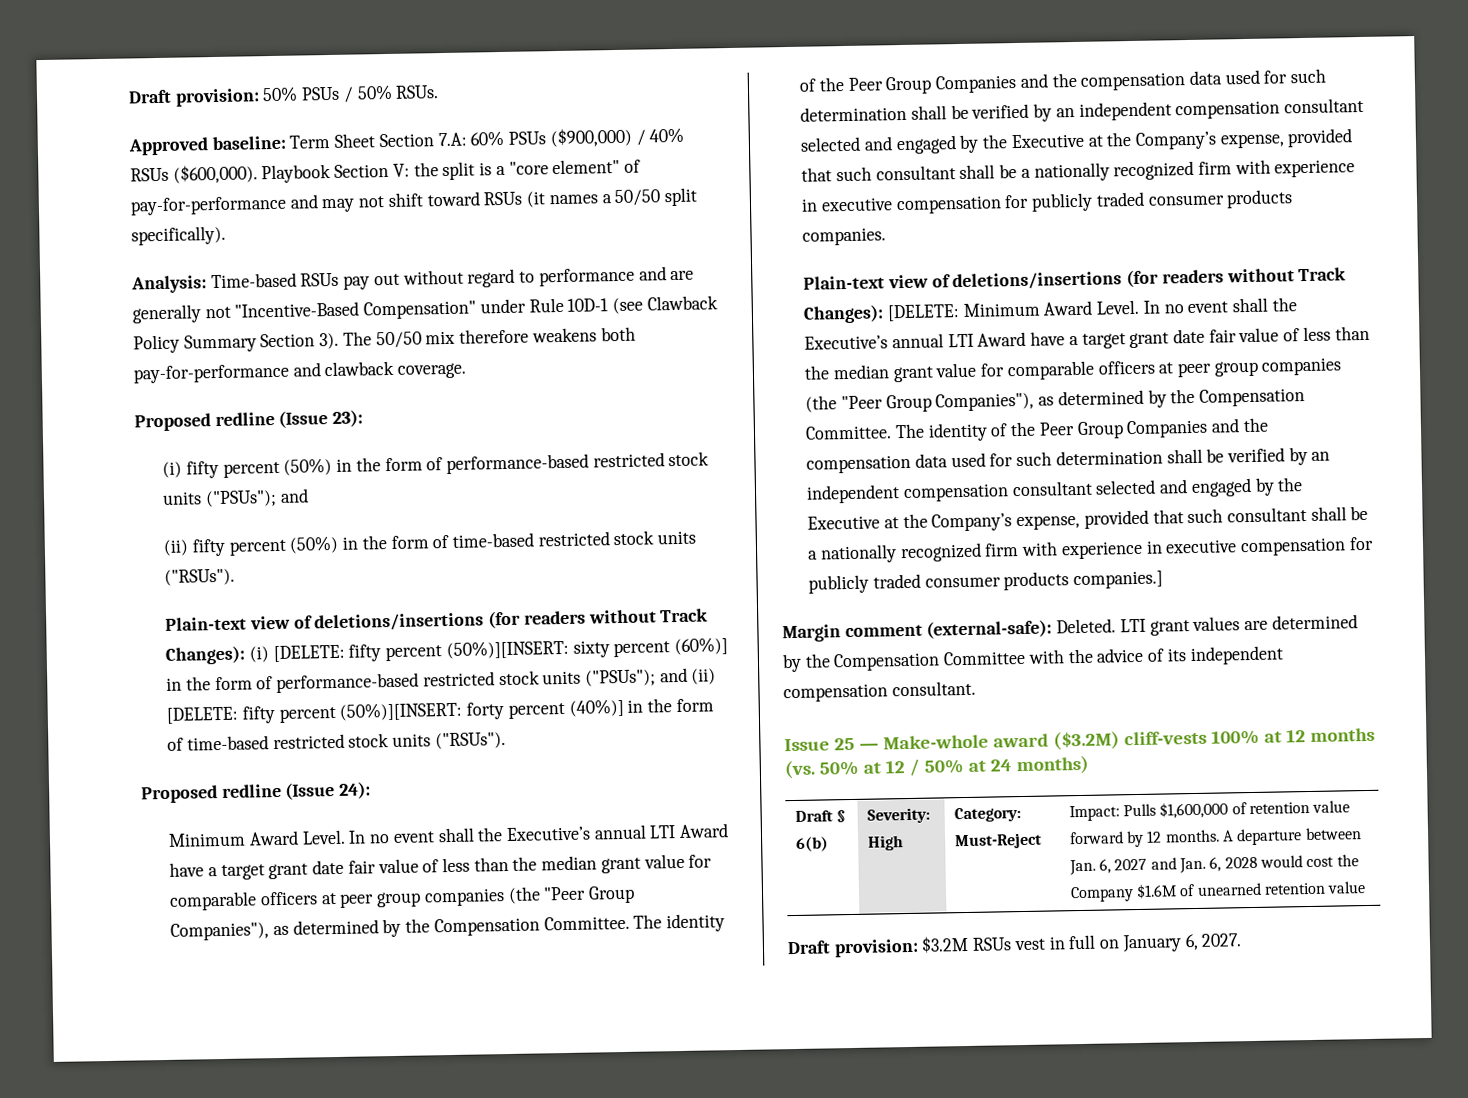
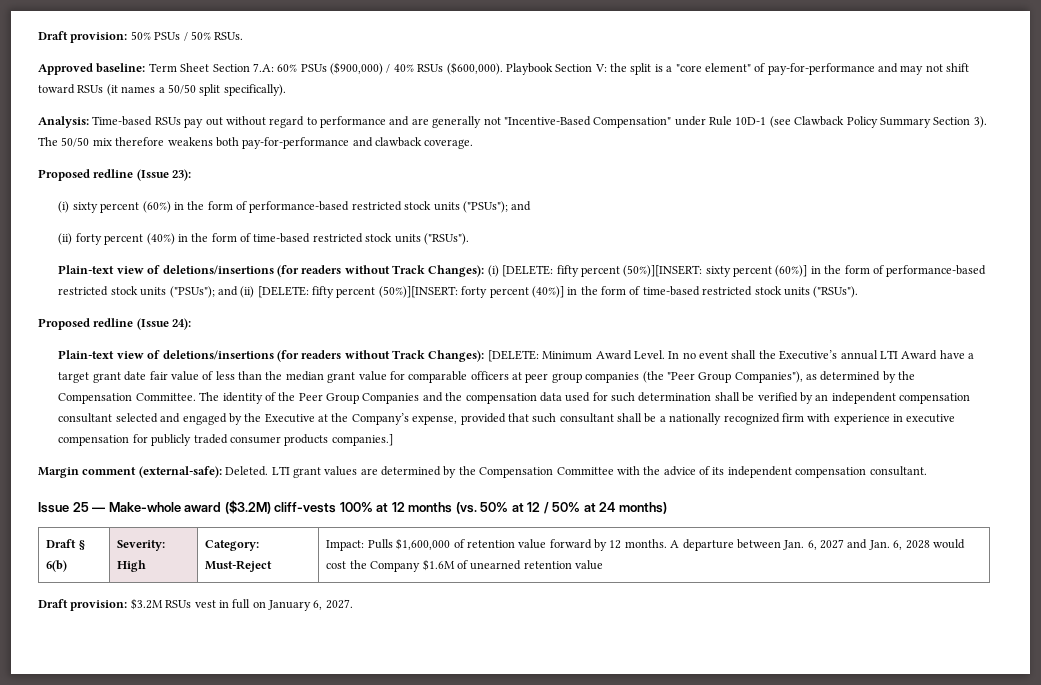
[185,457,333,479] fifty percent (50%) -> [72,201,171,213] sixty percent (60%)
[191,535,340,557] fifty percent (50%) -> [75,233,175,245] forty percent (40%)
[168,823,730,847] [169,853,713,881] [169,885,635,911] [170,913,725,941] [799,68,1327,95] [800,97,1364,122] [800,128,1354,155] [801,159,1356,182] [801,189,1294,215] [802,227,887,246] // Minimum Award Level. In no event shall the Executive’s annual LTI Award have a target grant date fair value of less than the median grant value for comparable officers at peer group companies (the "Peer Group Companies"), as determined by the Compensation Committee. The identity of the Peer Group Companies and the compensation data used for such determination shall be verified by an independent compensation consultant selected and engaged by the Executive at the Company’s expense, provided that such consultant shall be a nationally recognized firm with experience in executive compensation for publicly traded consumer products companies. -> (192, 324) none

